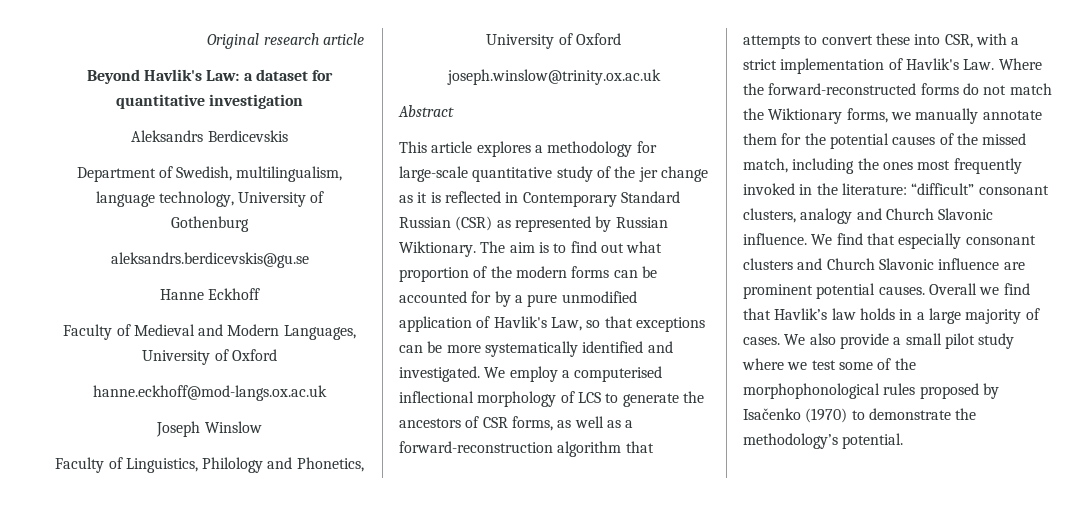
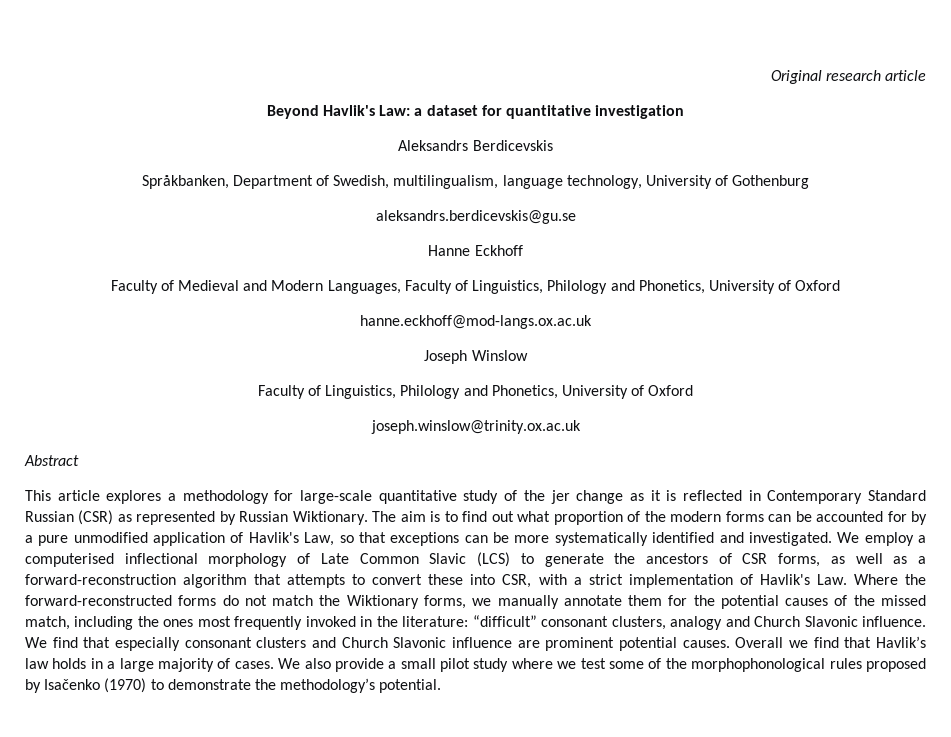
(288, 136) none -> [141,175,229,189] Språkbanken,
(356, 332) none -> [404,280,705,294] Faculty of Linguistics, Philology and Phonetics,
[577,392,601,403] LCS -> [320,552,511,567] Late Common Slavic (LCS)

